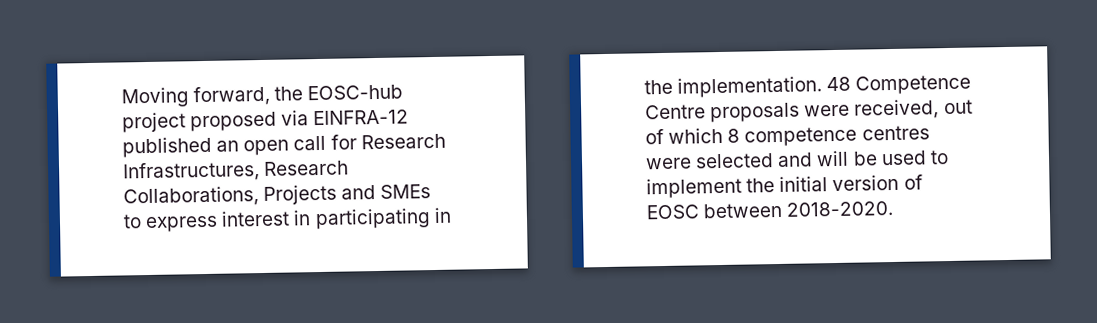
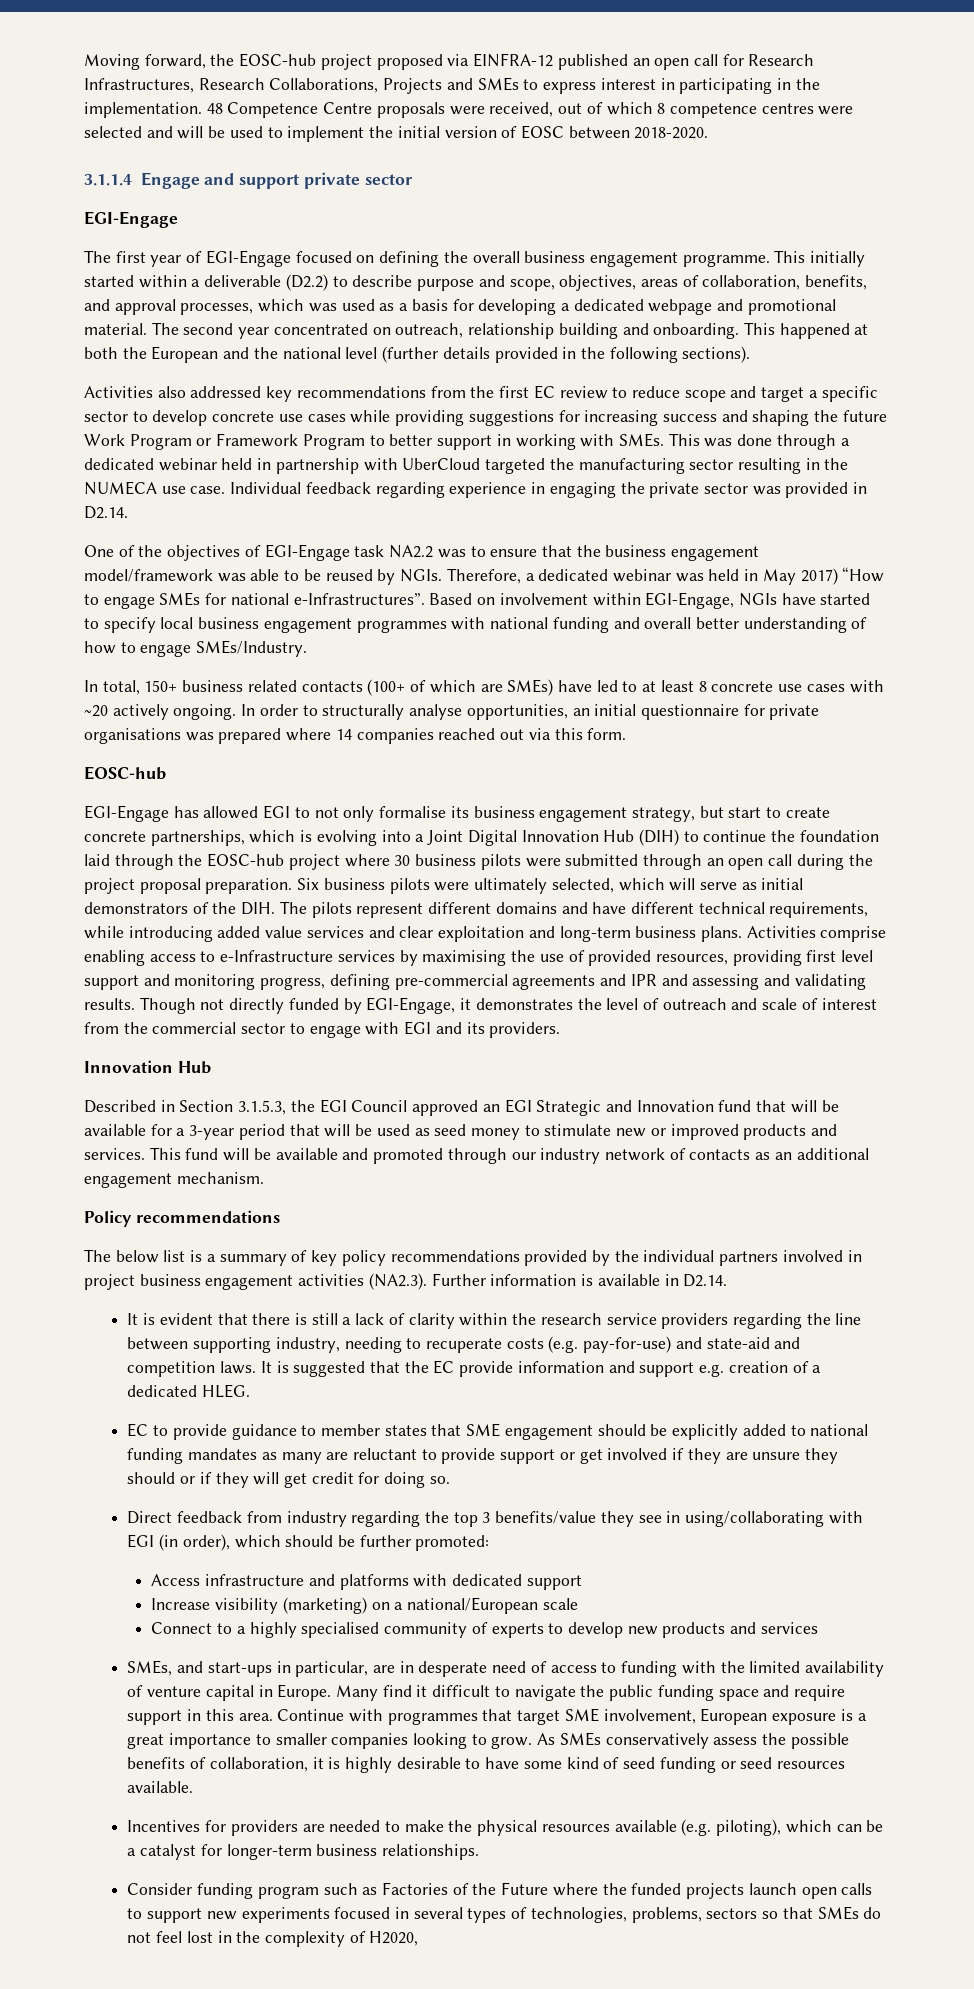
(894, 208) none -> [84,172,413,189] [84,211,178,228] [84,250,866,267] [84,274,868,291] [84,299,836,315] [84,322,869,339] [84,346,751,363] [84,385,878,402] [84,410,887,426] [84,433,850,450] [84,458,849,474] [84,481,868,498] [84,506,128,519] [84,544,760,561] [84,567,885,585] [84,592,871,609] [84,617,868,633] [84,640,308,657] [84,679,884,696] [84,704,820,720] [84,728,627,744] [84,766,166,780] [84,805,830,822] [84,829,879,846] [84,853,873,870] [84,878,804,894] [84,901,869,918] [84,926,887,942] [84,950,874,966] [84,974,866,990] [84,997,877,1014] [84,1021,561,1038] [84,1060,211,1074] [84,1099,839,1116] [84,1124,838,1140] [84,1147,869,1164] [84,1172,264,1188] [84,1210,280,1227] [84,1249,862,1266] [84,1273,728,1290] [127,1313,862,1329] [127,1336,801,1353] [127,1360,822,1377] [127,1384,251,1398] [127,1423,869,1440] [127,1448,838,1464] [127,1472,450,1488] [127,1511,863,1527] [127,1534,490,1551] [151,1574,582,1590] [151,1597,578,1614] [151,1622,818,1638] [127,1660,884,1677] [127,1684,845,1701] [127,1708,867,1725] [127,1732,849,1749] [127,1757,845,1773] [127,1781,194,1793] [127,1819,884,1836] [127,1844,479,1860] [127,1882,873,1899] [127,1906,882,1923] [127,1931,419,1947] // 3.1.1.4 Engage and support private sector // EGI-Engage // The first year of EGI-Engage focused on defining the overall business engagement programme. This initially started within a deliverable (D2.2) to describe purpose and scope, objectives, areas of collaboration, benefits, and approval processes, which was used as a basis for developing a dedicated webpage and promotional material. The second year concentrated on outreach, relationship building and onboarding. This happened at both the European and the national level (further details provided in the following sections). // Activities also addressed key recommendations from the first EC review to reduce scope and target a specific sector to develop concrete use cases while providing suggestions for increasing success and shaping the future Work Program or Framework Program to better support in working with SMEs. This was done through a dedicated webinar held in partnership with UberCloud targeted the manufacturing sector resulting in the NUMECA use case. Individual feedback regarding experience in engaging the private sector was provided in D2.14. // One of the objectives of EGI-Engage task NA2.2 was to ensure that the business engagement model/framework was able to be reused by NGIs. Therefore, a dedicated webinar was held in May 2017) “How to engage SMEs for national e-Infrastructures”. Based on involvement within EGI-Engage, NGIs have started to specify local business engagement programmes with national funding and overall better understanding of how to engage SMEs/Industry. // In total, 150+ business related contacts (100+ of which are SMEs) have led to at least 8 concrete use cases with ~20 actively ongoing. In order to structurally analyse opportunities, an initial questionnaire for private organisations was prepared where 14 companies reached out via this form. // EOSC-hub // EGI-Engage has allowed EGI to not only formalise its business engagement strategy, but start to create concrete partnerships, which is evolving into a Joint Digital Innovation Hub (DIH) to continue the foundation laid through the EOSC-hub project where 30 business pilots were submitted through an open call during the project proposal preparation. Six business pilots were ultimately selected, which will serve as initial demonstrators of the DIH. The pilots represent different domains and have different technical requirements, while introducing added value services and clear exploitation and long-term business plans. Activities comprise enabling access to e-Infrastructure services by maximising the use of provided resources, providing first level support and monitoring progress, defining pre-commercial agreements and IPR and assessing and validating results. Though not directly funded by EGI-Engage, it demonstrates the level of outreach and scale of interest from the commercial sector to engage with EGI and its providers. // Innovation Hub // Described in Section 3.1.5.3, the EGI Council approved an EGI Strategic and Innovation fund that will be available for a 3-year period that will be used as seed money to stimulate new or improved products and services. This fund will be available and promoted through our industry network of contacts as an additional engagement mechanism. // Policy recommendations // The below list is a summary of key policy recommendations provided by the individual partners involved in project business engagement activities (NA2.3). Further information is available in D2.14. // It is evident that there is still a lack of clarity within the research service providers regarding the line between supporting industry, needing to recuperate costs (e.g. pay-for-use) and state-aid and competition laws. It is suggested that the EC provide information and support e.g. creation of a dedicated HLEG. // EC to provide guidance to member states that SME engagement should be explicitly added to national funding mandates as many are reluctant to provide support or get involved if they are unsure they should or if they will get credit for doing so. // Direct feedback from industry regarding the top 3 benefits/value they see in using/collaborating with EGI (in order), which should be further promoted: // Access infrastructure and platforms with dedicated support // Increase visibility (marketing) on a national/European scale // Connect to a highly specialised community of experts to develop new products and services // SMEs, and start-ups in particular, are in desperate need of access to funding with the limited availability of venture capital in Europe. Many find it difficult to navigate the public funding space and require support in this area. Continue with programmes that target SME involvement, European exposure is a great importance to smaller companies looking to grow. As SMEs conservatively assess the possible benefits of collaboration, it is highly desirable to have some kind of seed funding or seed resources available. // Incentives for providers are needed to make the physical resources available (e.g. piloting), which can be a catalyst for longer-term business relationships. // Consider funding program such as Factories of the Future where the funded projects launch open calls to support new experiments focused in several types of technologies, problems, sectors so that SMEs do not feel lost in the complexity of H2020,

